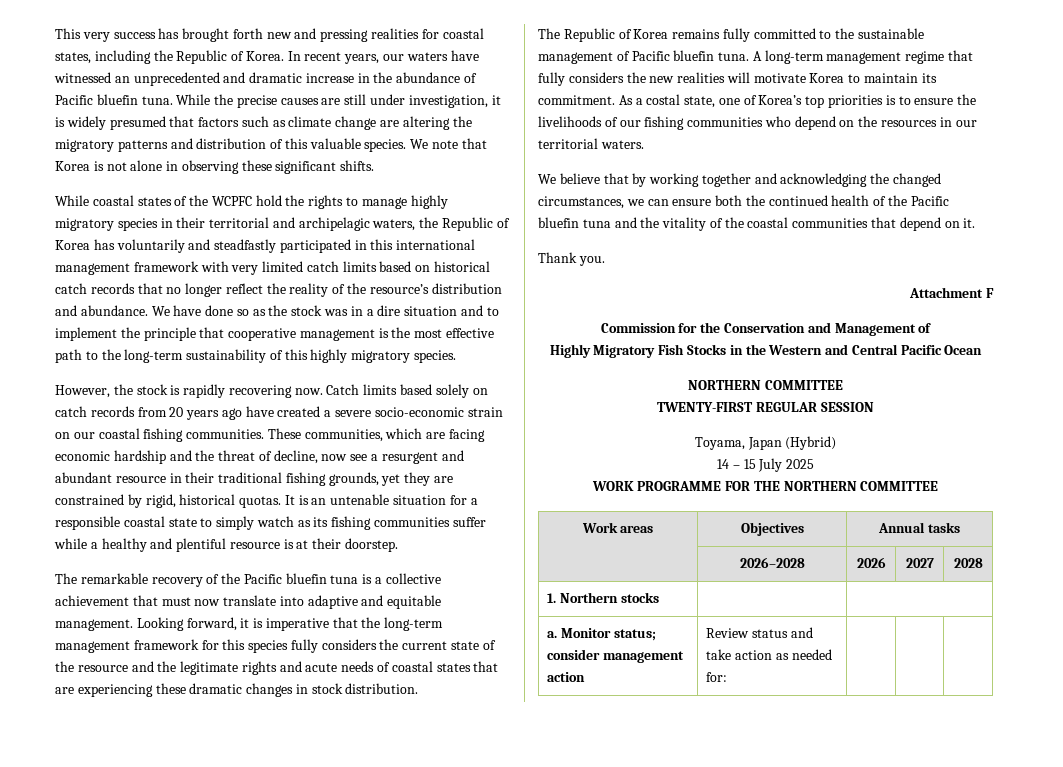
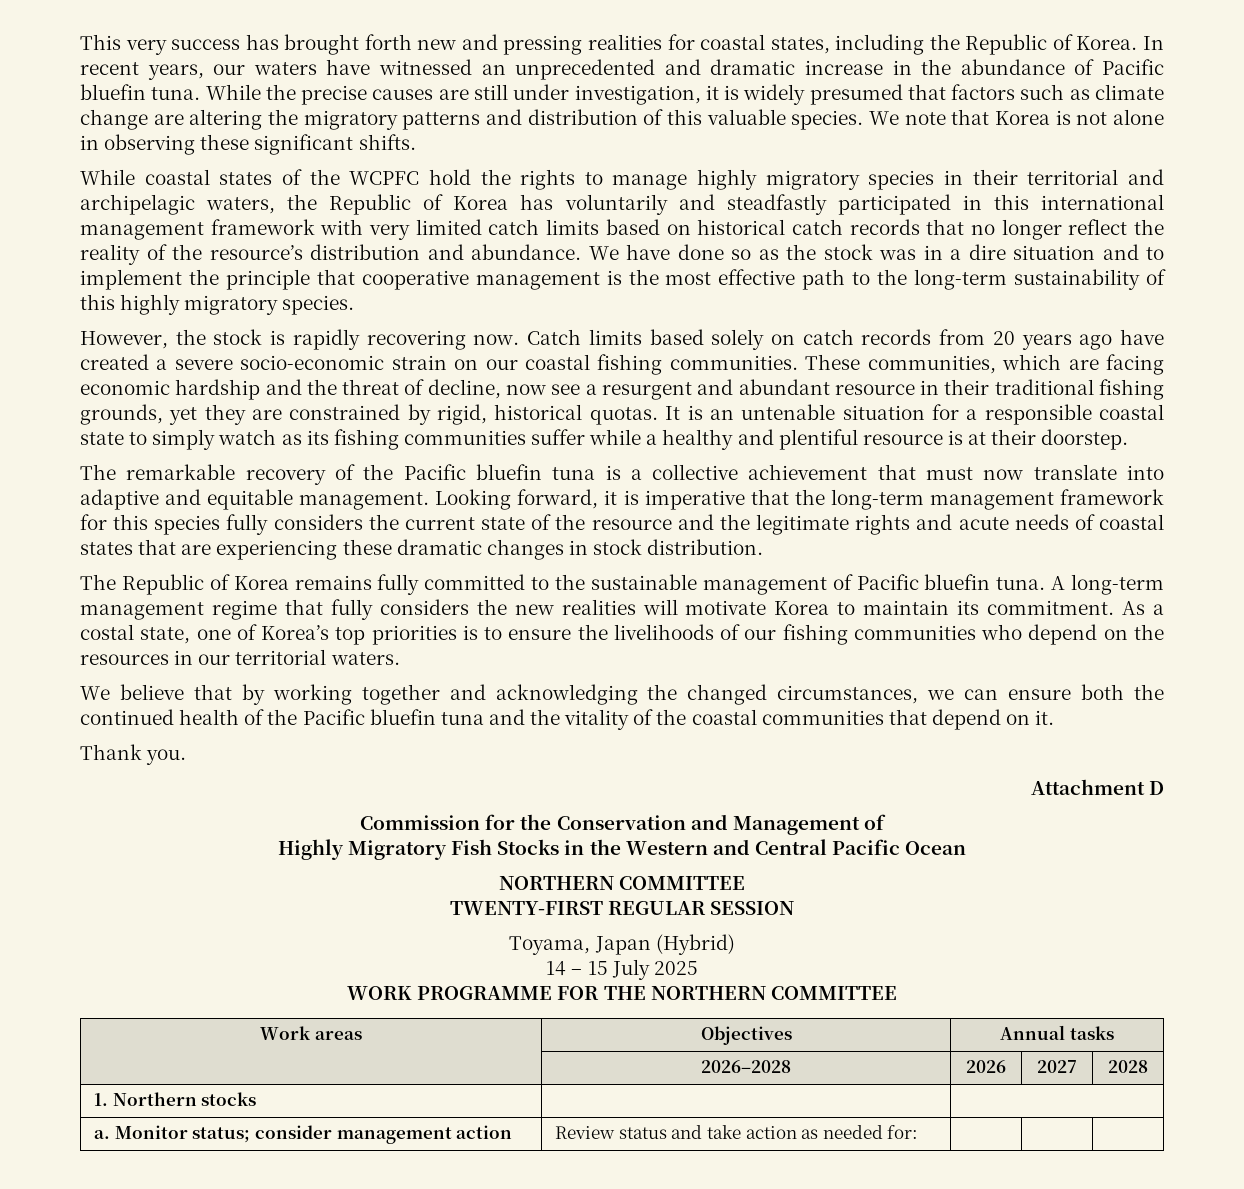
[986,288,994,298] F -> [1149,781,1164,795] D

